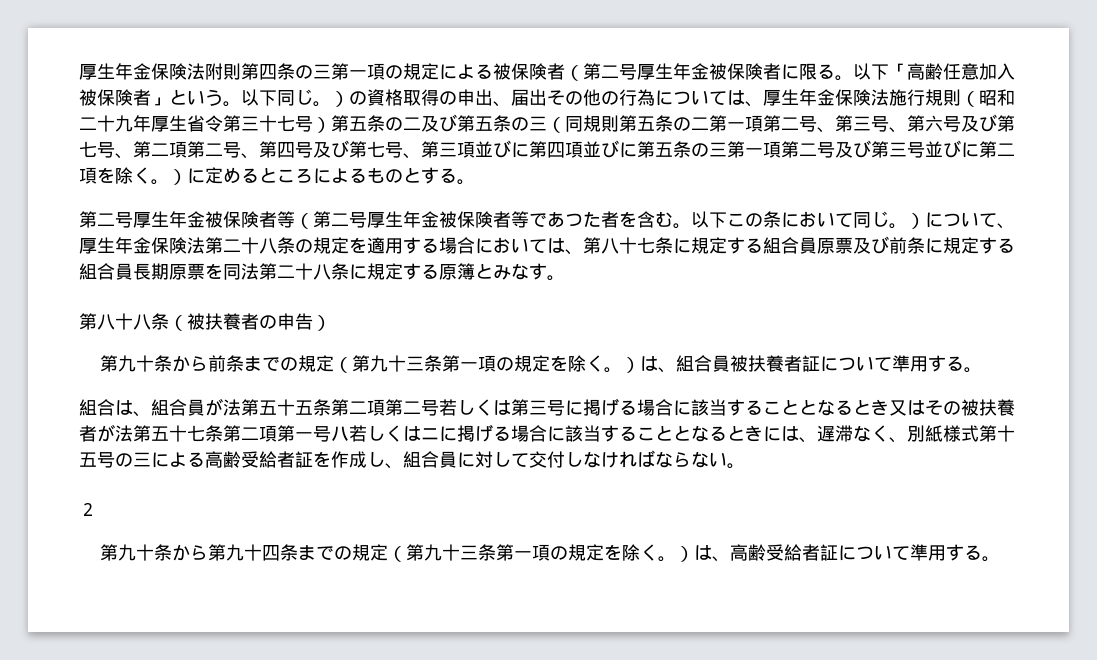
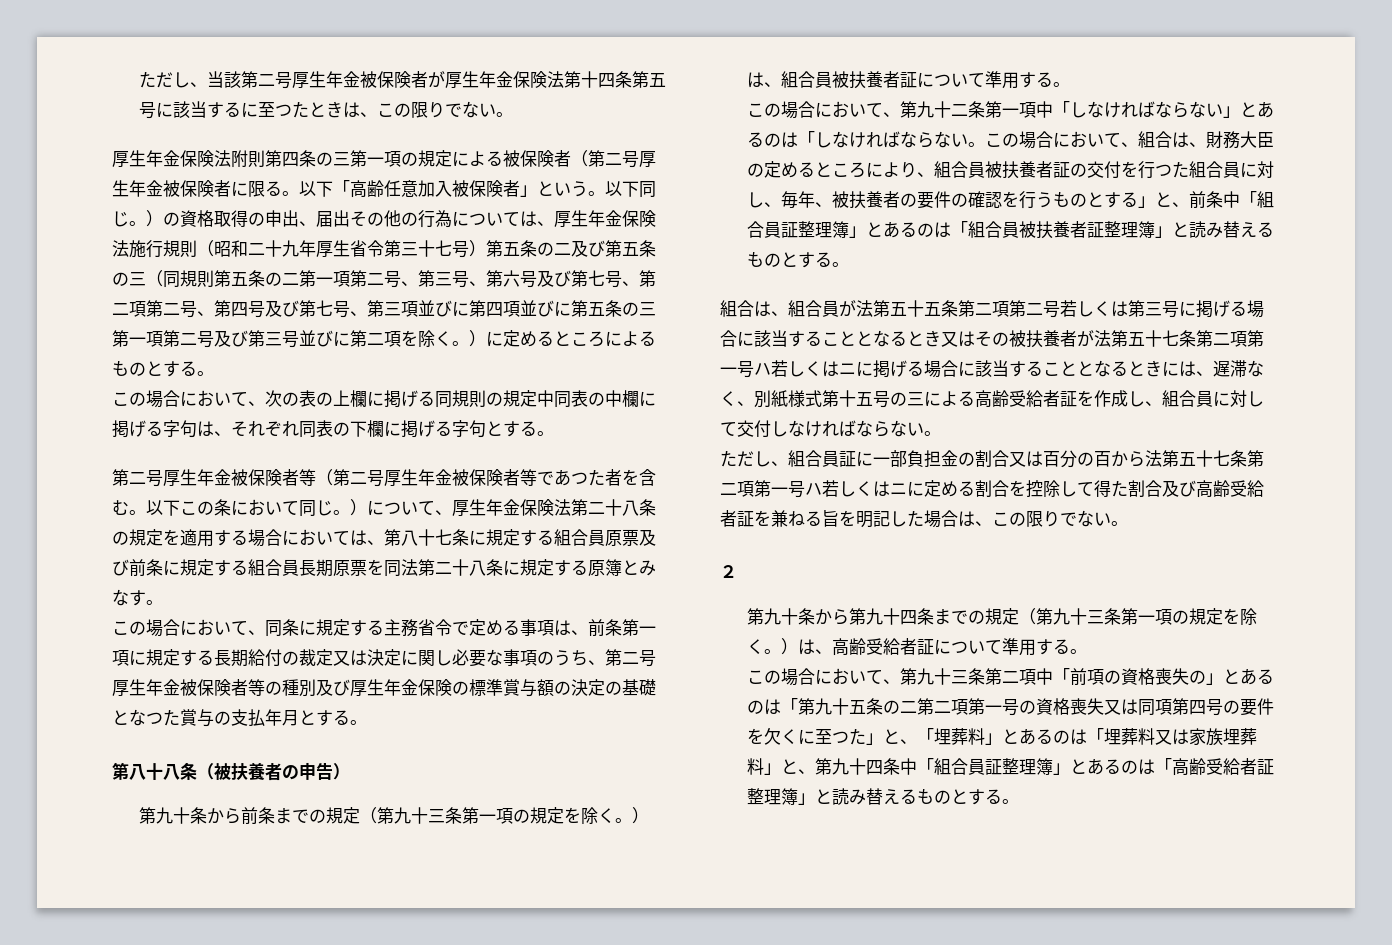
(79, 72) none -> [139,71,667,89] [139,101,514,119] ただし、当該第二号厚生年金被保険者が厚生年金保険法第十四条第五号に該当するに至つたときは、この限りでない。 //
(475, 182) none -> [112,390,656,408] [112,420,554,438] // この場合において、次の表の上欄に掲げる同規則の規定中同表の中欄に掲げる字句は、それぞれ同表の下欄に掲げる字句とする。
(565, 278) none -> [112,619,656,637] [112,649,656,667] [112,679,656,697] [112,709,367,727] // この場合において、同条に規定する主務省令で定める事項は、前条第一項に規定する長期給付の裁定又は決定に関し必要な事項のうち、第二号厚生年金被保険者等の種別及び厚生年金保険の標準賞与額の決定の基礎となつた賞与の支払年月とする。
(982, 370) none -> [747,101,1275,119] [747,131,1275,149] [747,161,1275,179] [747,191,1275,209] [747,221,1275,239] [747,251,850,268] // この場合において、第九十二条第一項中「しなければならない」とあるのは「しなければならない。この場合において、組合は、財務大臣の定めるところにより、組合員被扶養者証の交付を行つた組合員に対し、毎年、被扶養者の要件の確認を行うものとする」と、前条中「組合員証整理簿」とあるのは「組合員被扶養者証整理簿」と読み替えるものとする。
(745, 466) none -> [720,450,1264,468] [720,480,1264,498] [720,510,1128,528] // ただし、組合員証に一部負担金の割合又は百分の百から法第五十七条第二項第一号ハ若しくはニに定める割合を控除して得た割合及び高齢受給者証を兼ねる旨を明記した場合は、この限りでない。
(1000, 559) none -> [747,668,1275,686] [747,698,1275,716] [747,728,1258,746] [747,758,1275,776] [747,788,1020,805] // この場合において、第九十三条第二項中「前項の資格喪失の」とあるのは「第九十五条の二第二項第一号の資格喪失又は同項第四号の要件を欠くに至つた」と、「埋葬料」とあるのは「埋葬料又は家族埋葬料」と、第九十四条中「組合員証整理簿」とあるのは「高齢受給者証整理簿」と読み替えるものとする。

